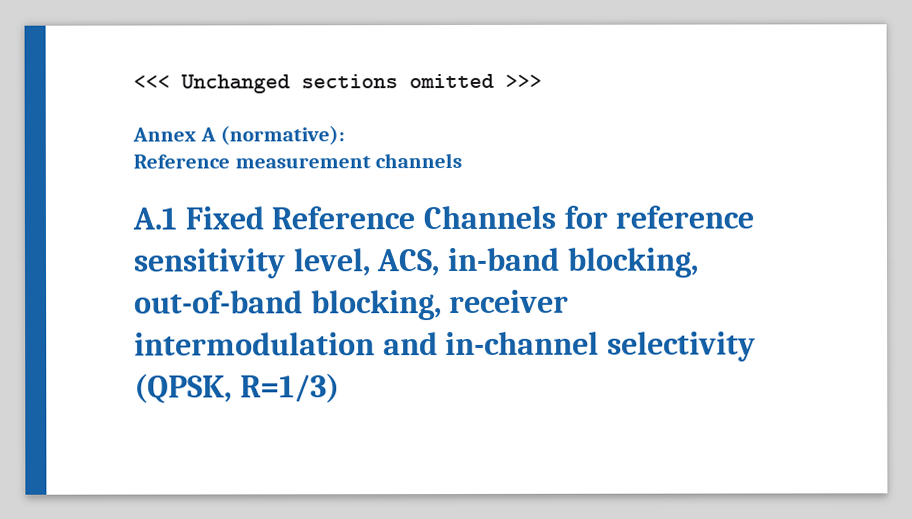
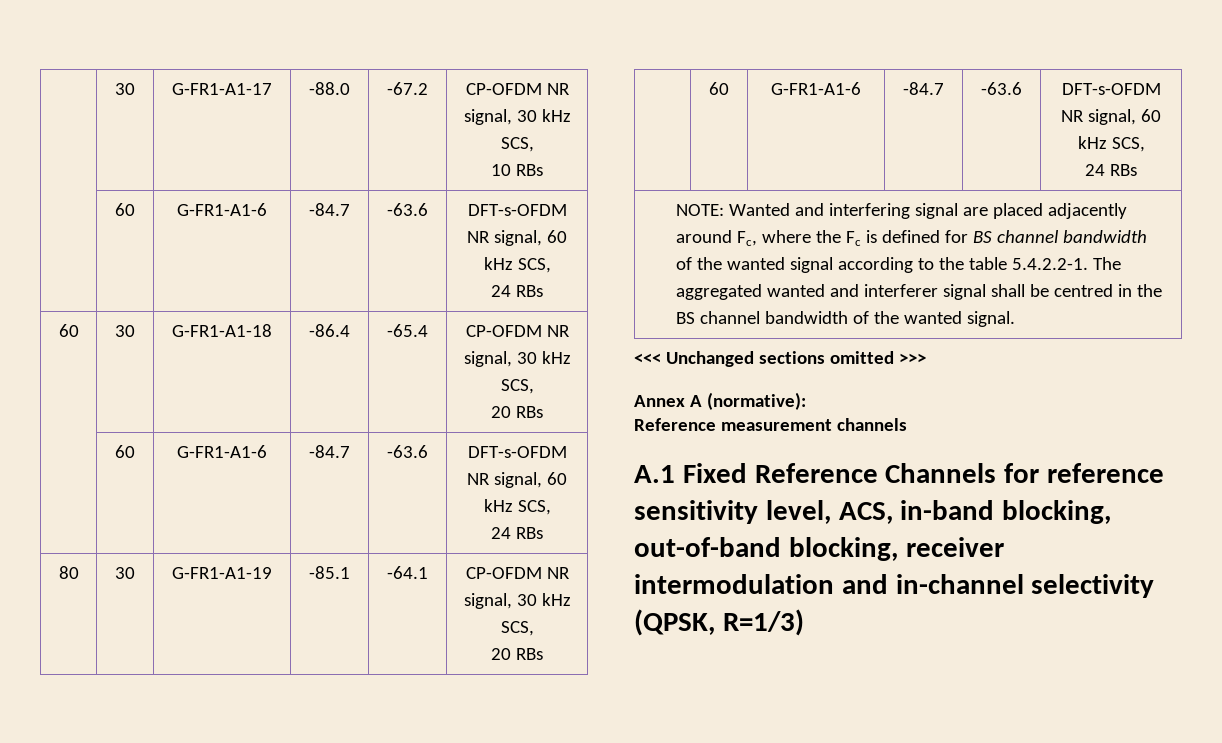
(133, 82) none -> [115,83,135,95] [172,83,272,95] [309,82,350,95] [387,82,428,95] [465,83,570,95] [463,109,571,125] [500,137,534,152] [491,164,543,176] [115,203,135,216] [177,203,267,216] [309,203,350,216] [387,203,428,216] [467,204,567,216] [467,230,567,246] [483,257,551,273] [491,285,543,297] [58,324,79,337] [115,325,135,337] [172,324,272,337] [309,324,350,337] [387,324,428,337] [465,325,570,337] [463,351,571,367] [500,379,534,394] [491,406,543,418] [115,445,135,458] [177,445,267,458] [309,445,350,458] [387,445,428,458] [467,446,567,458] [467,472,567,488] [483,499,551,515] [491,527,543,539] [58,566,79,579] [115,567,135,579] [172,567,272,579] [309,566,350,579] [387,566,428,579] [465,567,570,579] [463,593,571,609] [500,621,534,636] [491,648,543,660] [709,82,729,95] [771,82,861,95] [903,82,944,95] [981,82,1022,95] [1061,83,1161,95] [1061,109,1161,125] [1077,136,1145,152] [1085,164,1137,176] [676,203,1128,219] [676,230,1148,246] [676,257,1122,273] [676,284,1163,300] [676,311,1016,327] | 30 | G-FR1-A1-17 | -88.0 | -67.2 | CP-OFDM NR signal, 30 kHz SCS, // 10 RBs // | 60 | G-FR1-A1-6 | -84.7 | -63.6 | DFT-s-OFDM NR signal, 60 kHz SCS, // 24 RBs // 60 | 30 | G-FR1-A1-18 | -86.4 | -65.4 | CP-OFDM NR signal, 30 kHz SCS, // 20 RBs // | 60 | G-FR1-A1-6 | -84.7 | -63.6 | DFT-s-OFDM NR signal, 60 kHz SCS, // 24 RBs // 80 | 30 | G-FR1-A1-19 | -85.1 | -64.1 | CP-OFDM NR signal, 30 kHz SCS, // 20 RBs // | 60 | G-FR1-A1-6 | -84.7 | -63.6 | DFT-s-OFDM NR signal, 60 kHz SCS, // 24 RBs // NOTE: Wanted and interfering signal are placed adjacently around Fc, where the Fc is defined for BS channel bandwidth of the wanted signal according to the table 5.4.2.2-1. The aggregated wanted and interferer signal shall be centred in the BS channel bandwidth of the wanted signal. //

